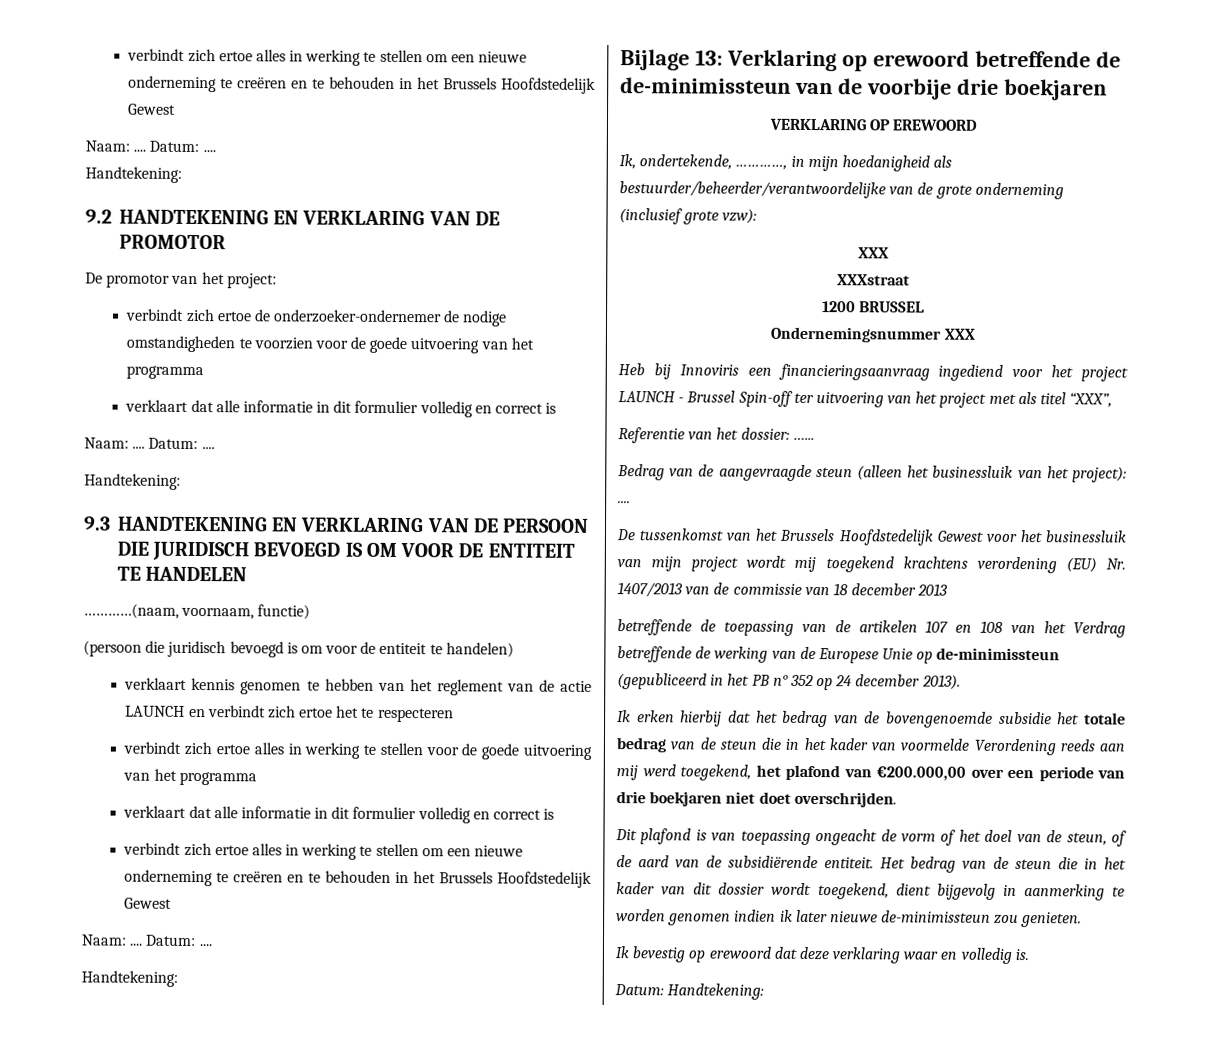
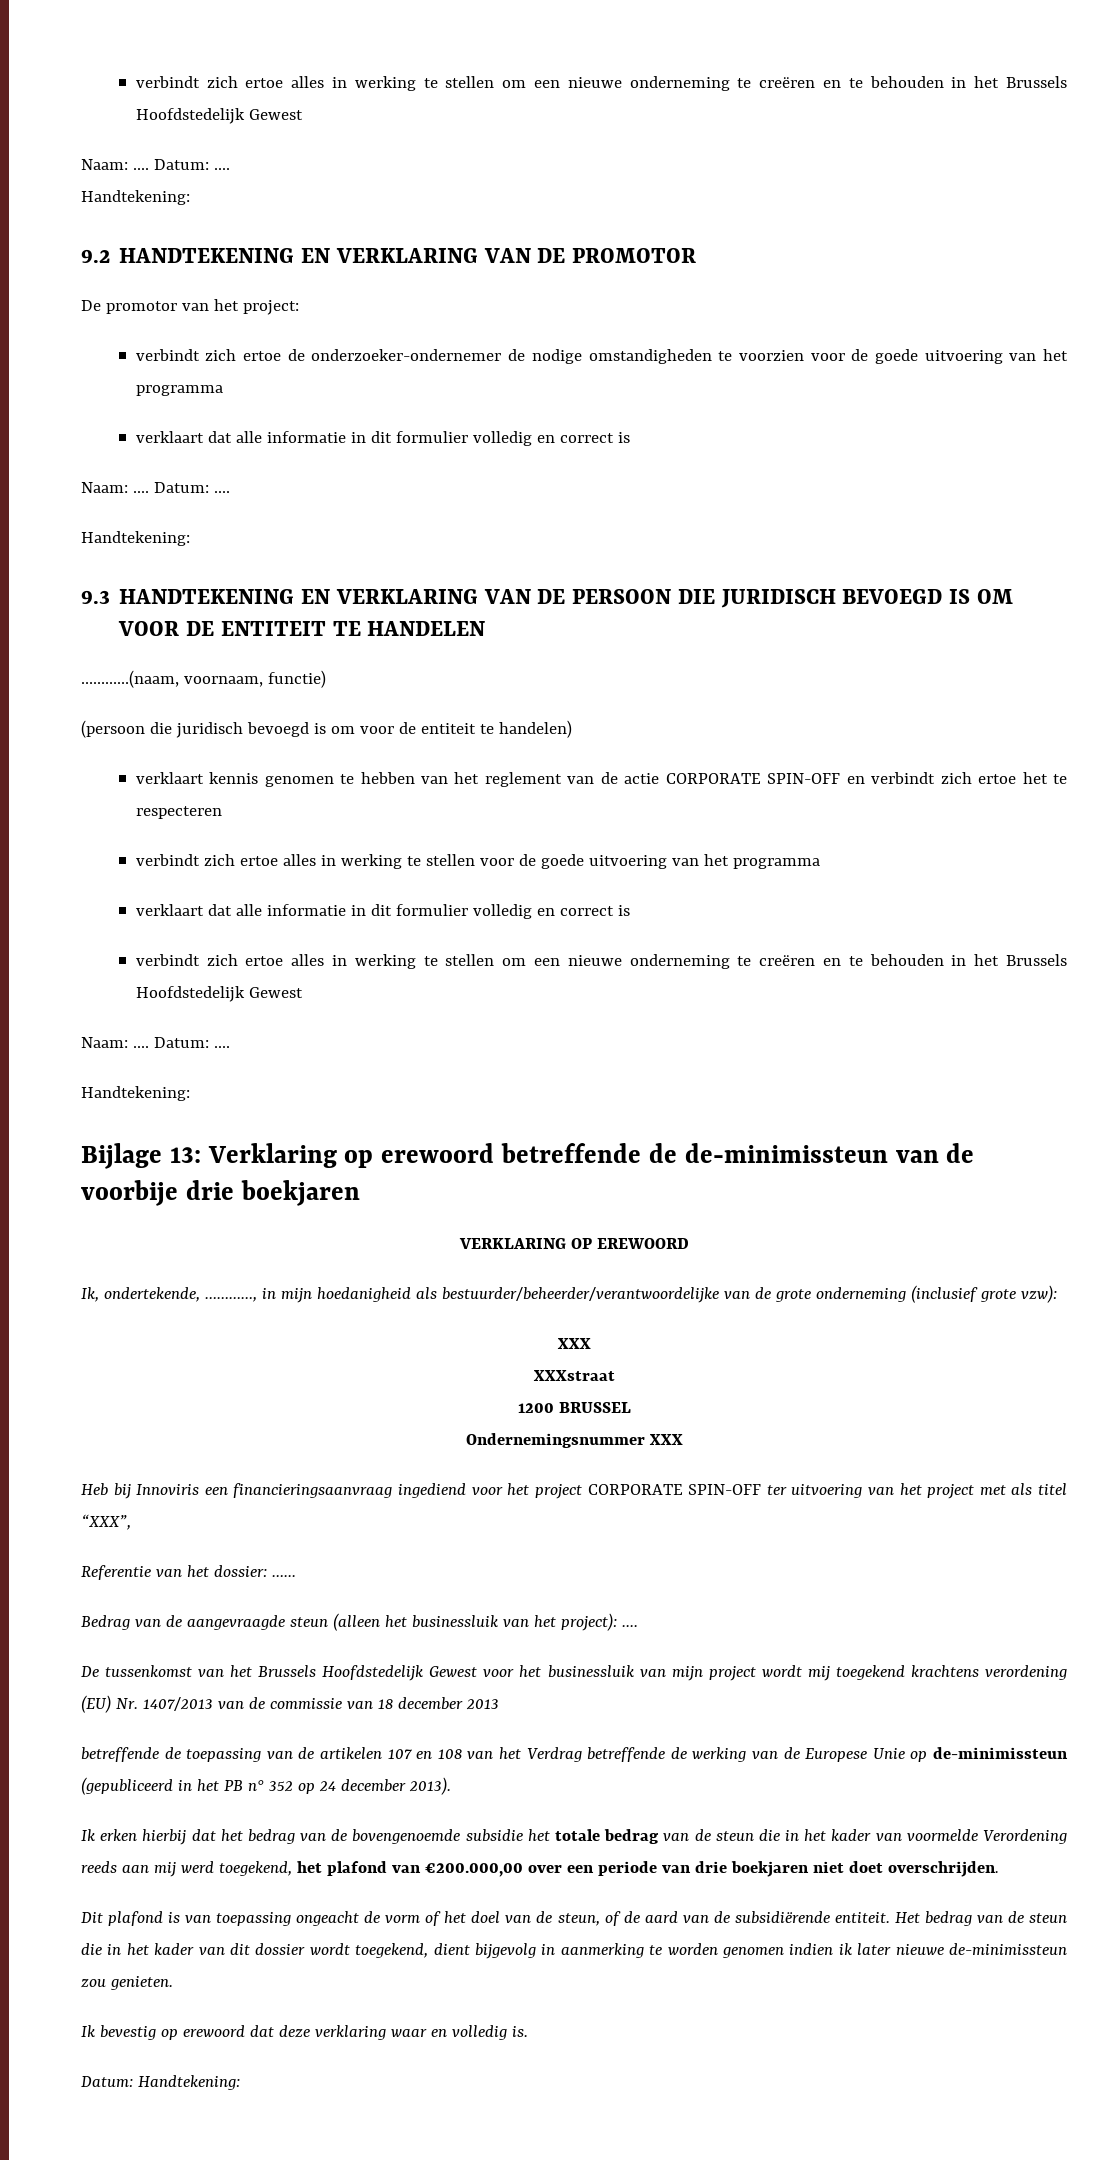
[125,705,186,717] LAUNCH -> [665,773,841,784] CORPORATE SPIN-OFF
[618,390,793,407] LAUNCH - Brussel Spin-off -> [587,1484,762,1495] CORPORATE SPIN-OFF

